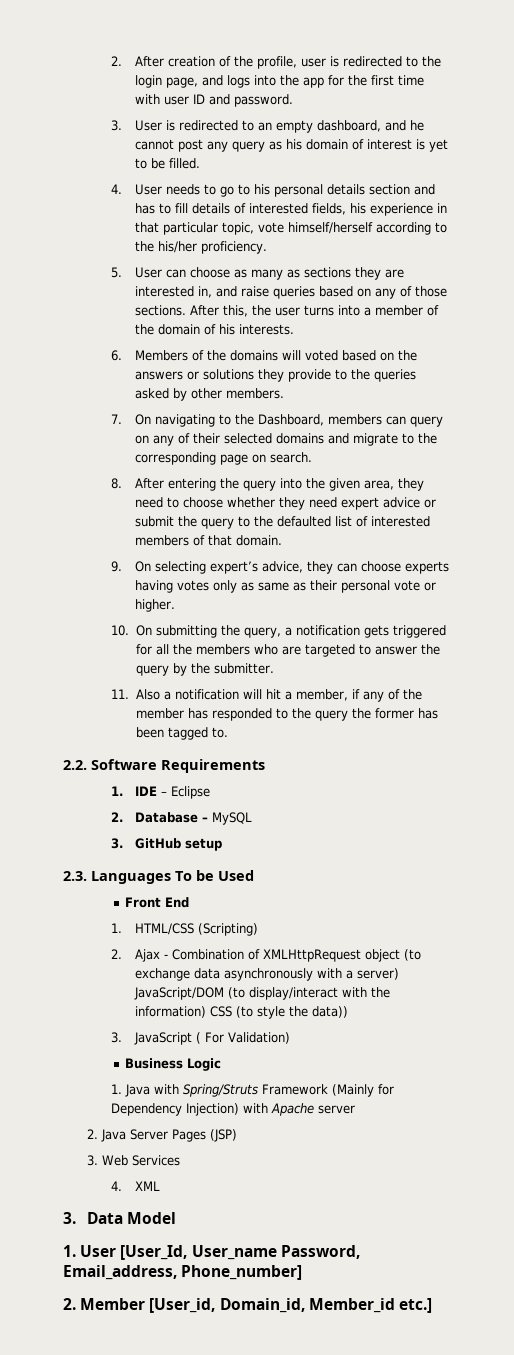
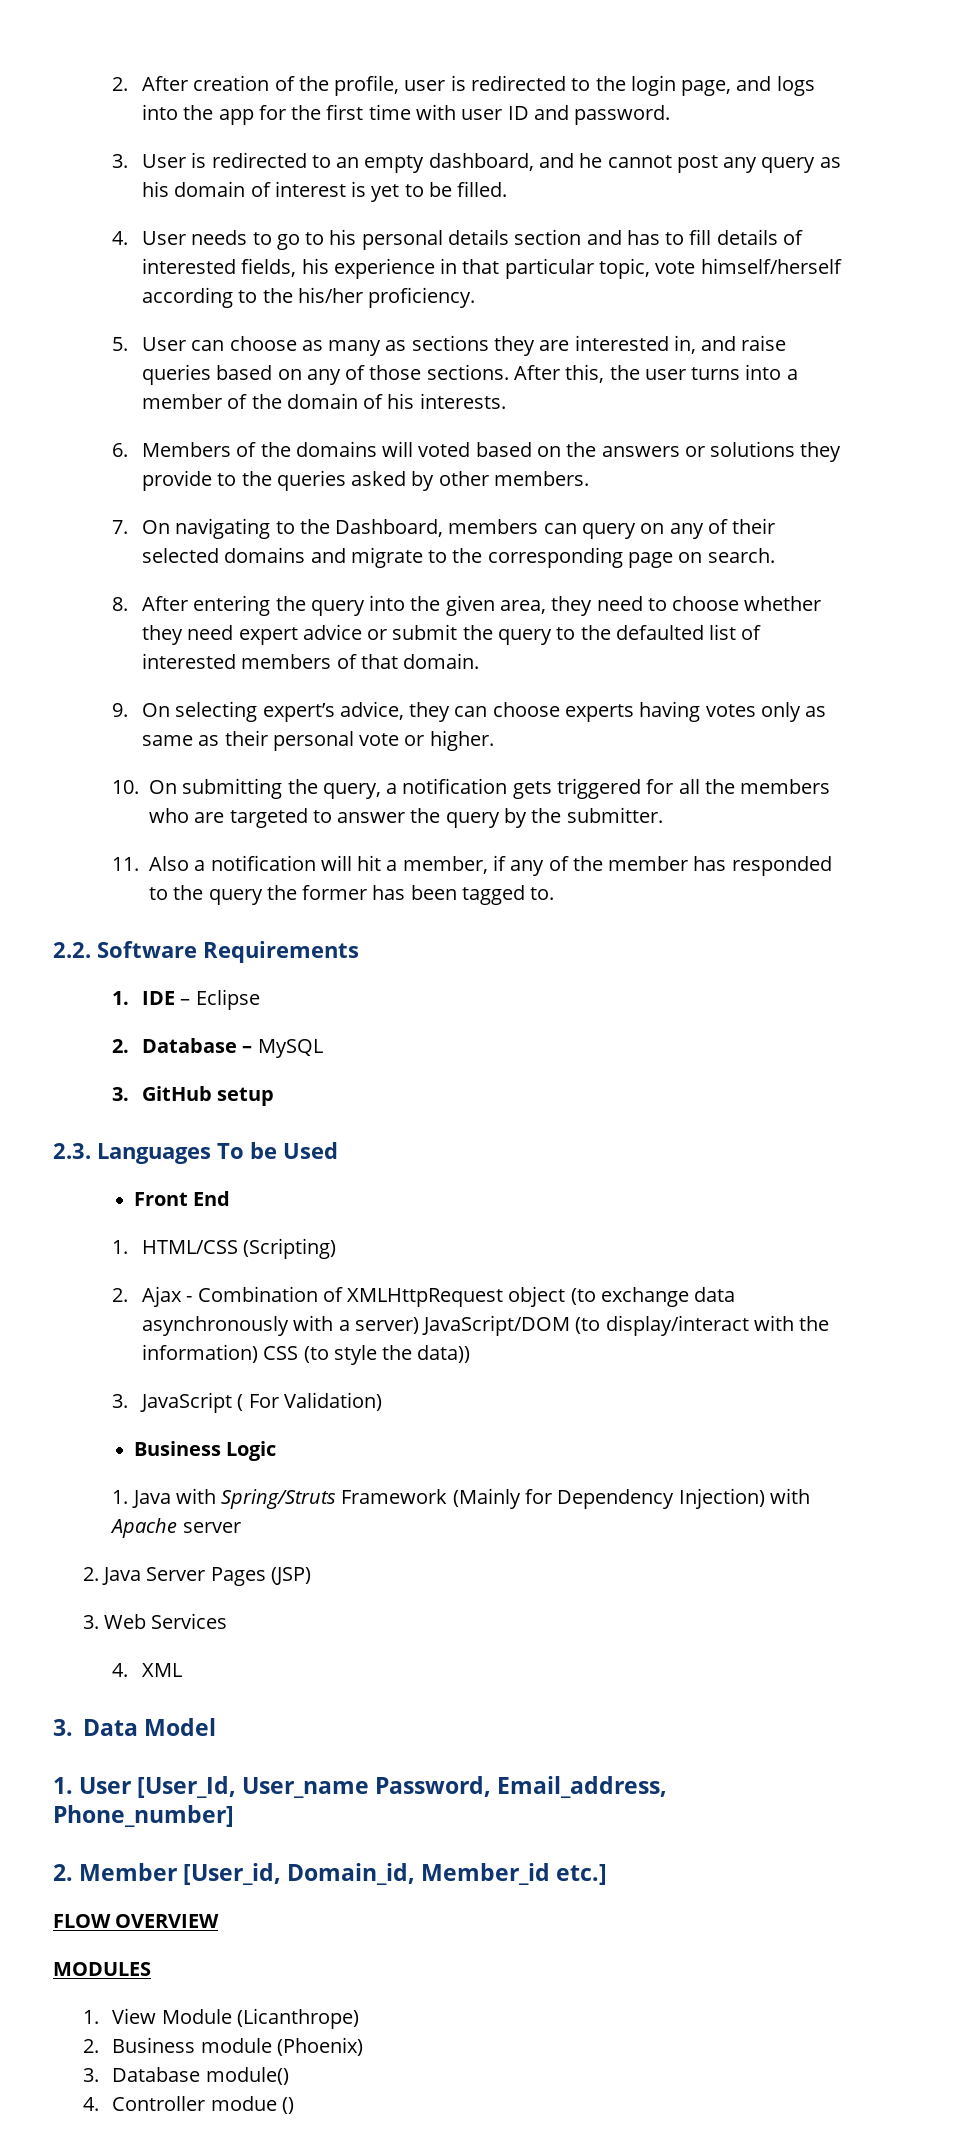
(432, 1305) none -> [53,1914,220,1928] [53,1962,151,1976] [82,2008,359,2029] [82,2037,363,2056] [82,2067,289,2085] [82,2096,294,2114] // FLOW OVERVIEW // MODULES // 1. View Module (Licanthrope) // 2. Business module (Phoenix) // 3. Database module() // 4. Controller modue ()

